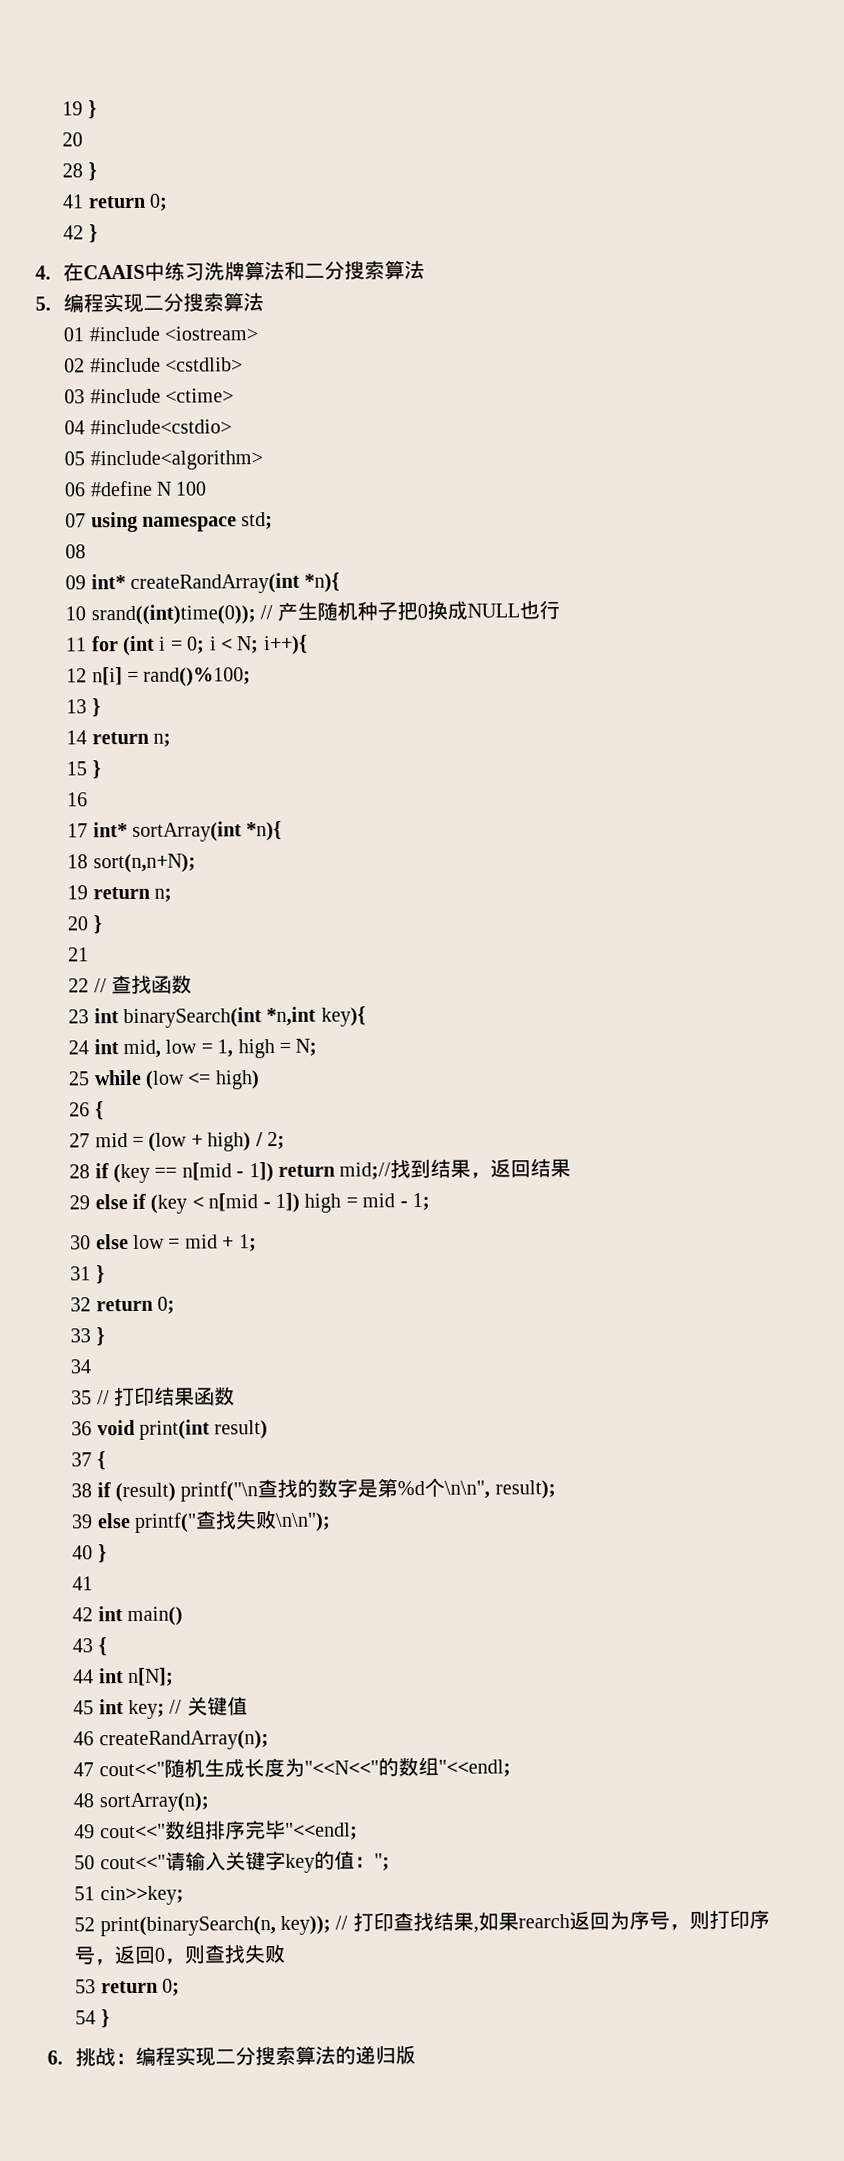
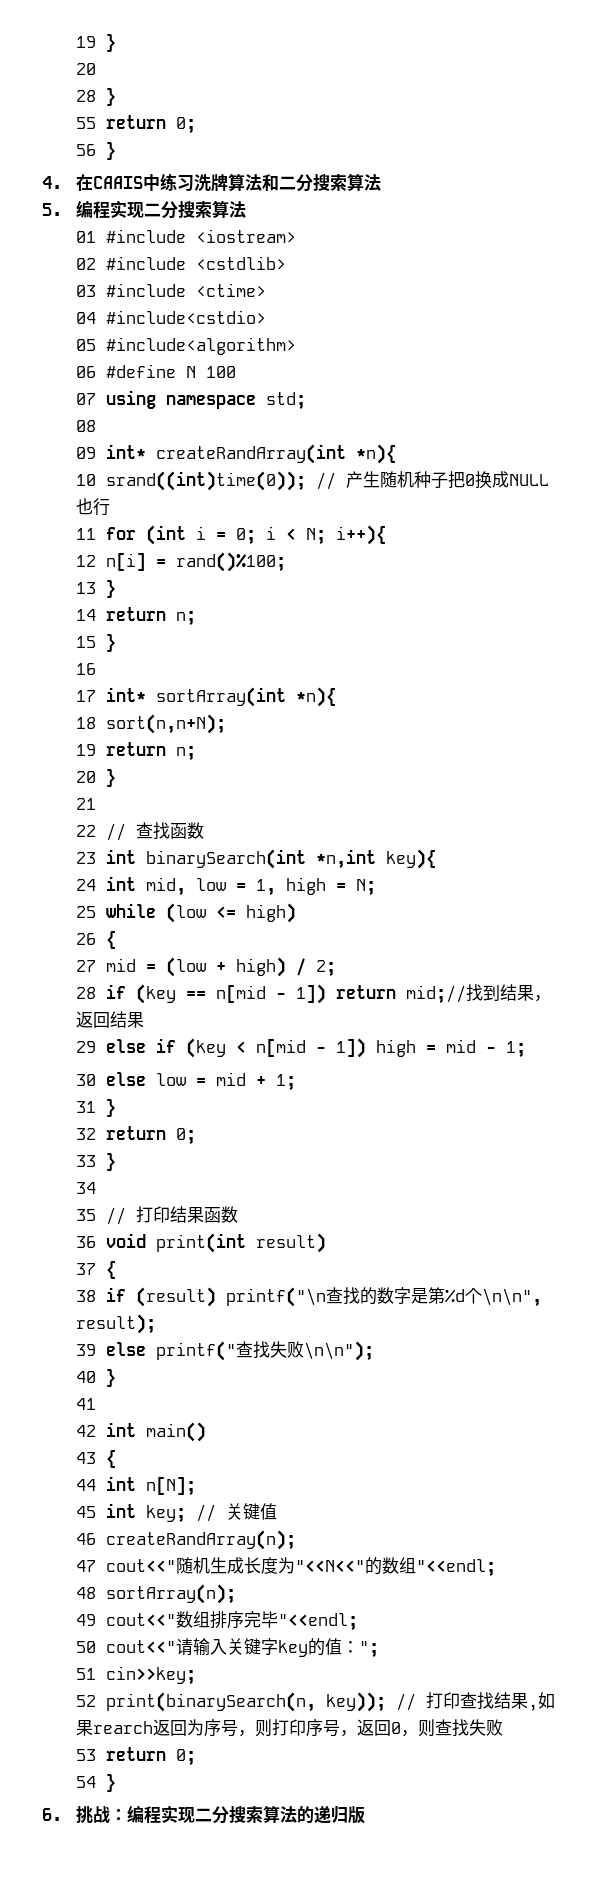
[62,193,168,211] [63,225,85,240] 41 return 0; // 42 -> [75,115,196,134] [75,144,96,156] 55 return 0; // 56

